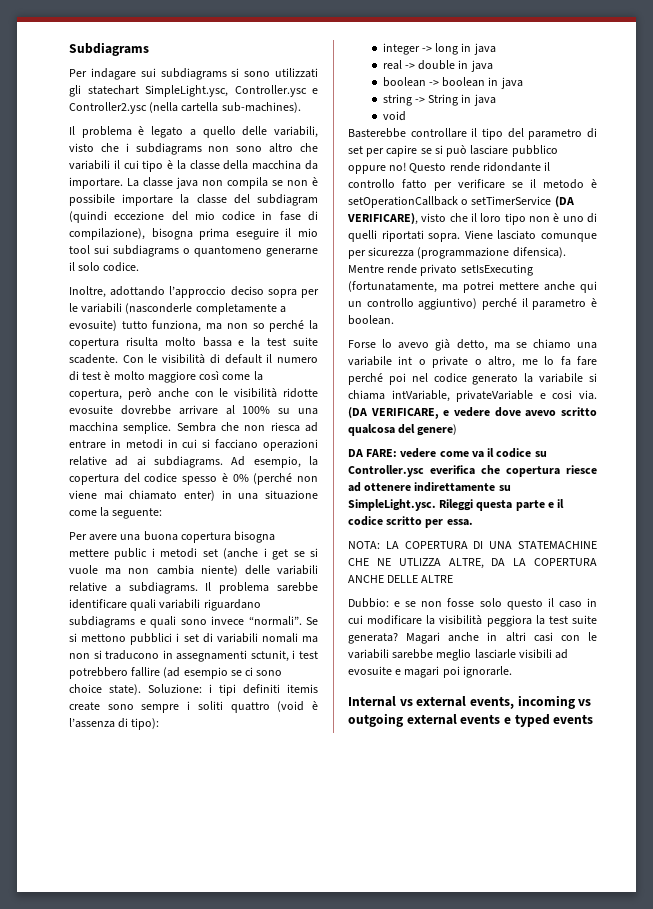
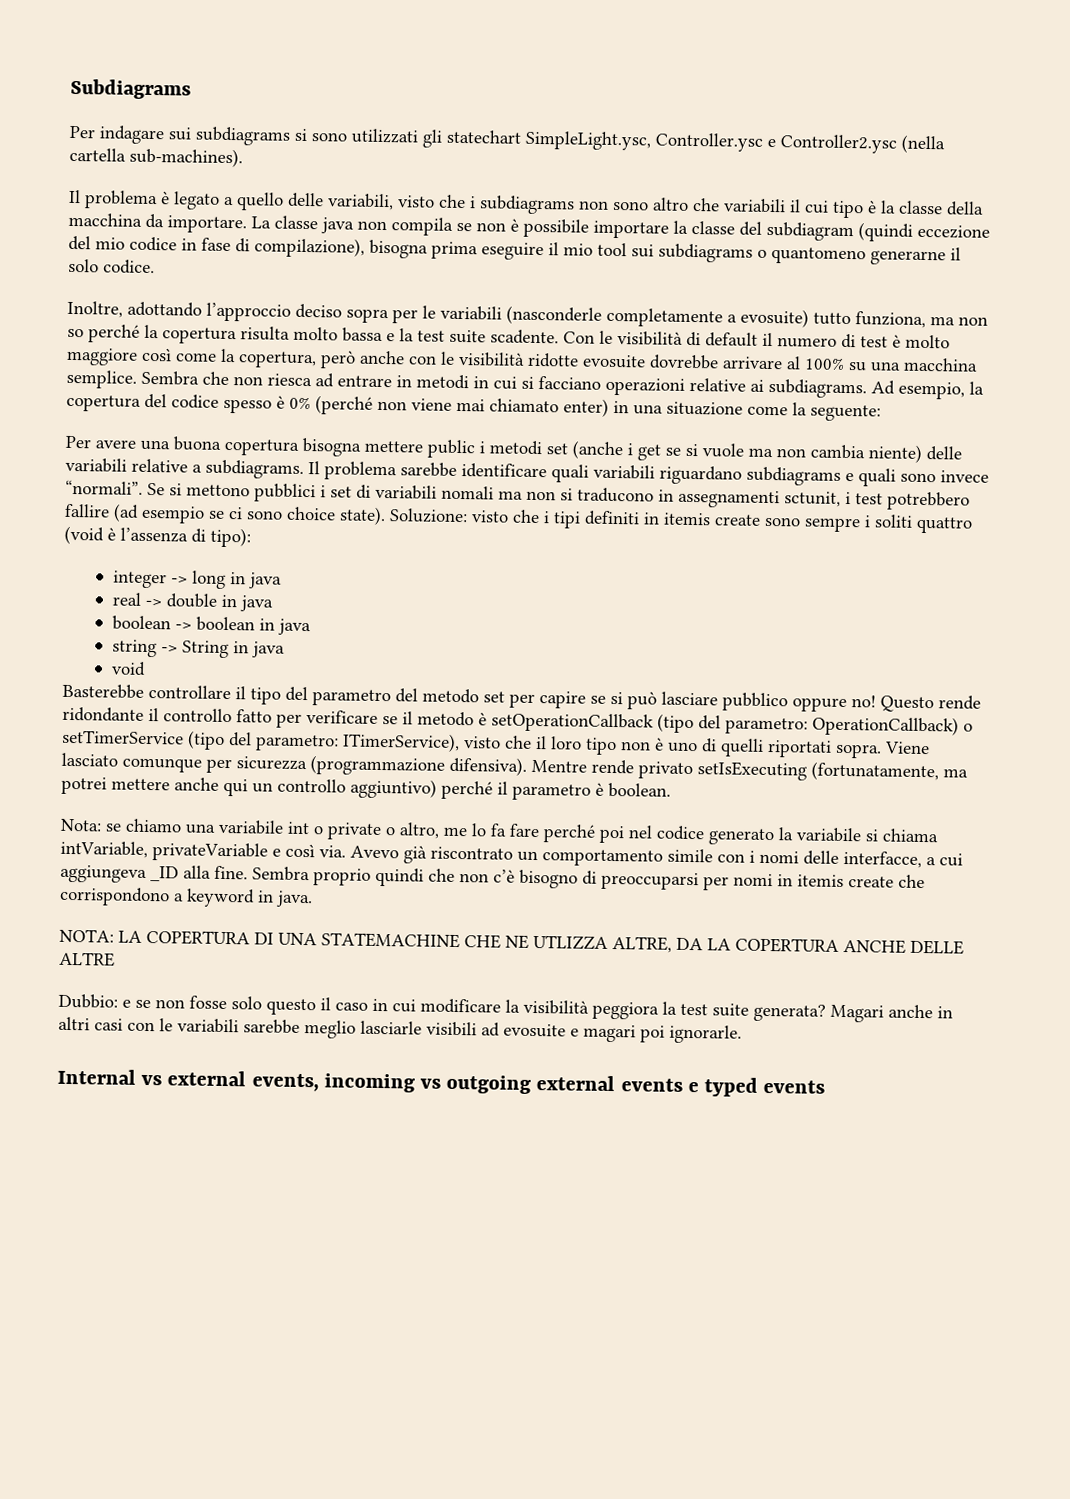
[115,456,129,466] ad -> (746, 384) none
(202, 688) none -> [471,509,540,524] visto che
(280, 689) none -> [643,512,660,525] in
[587,128,597,138] di -> [395,688,479,704] del metodo
[461,196,574,207] [347,213,418,225] o setTimerService (DA VERIFICARE), -> [657,713,973,737] [62,729,460,753] (tipo del parametro: OperationCallback) o setTimerService (tipo del parametro: ITimerService),
[512,247,566,258] difensica). -> [449,756,527,776] difensiva).
[348,339,510,351] Forse lo avevo già detto, ma -> [60,818,102,832] Nota:
[552,390,597,400] [348,407,597,419] [348,424,458,436] [348,448,547,458] [348,465,597,477] [348,482,511,492] [348,499,565,511] [348,516,473,528] cosi via. (DA VERIFICARE, e vedere dove avevo scritto qualcosa del genere) // DA FARE: vedere come va il codice su Controller.ysc everifica che copertura riesce ad ottenere indirettamente su SimpleLight.ysc. Rileggi questa parte e il codice scritto per essa. -> [285,843,963,869] [60,864,925,891] [59,886,313,908] così via. Avevo già riscontrato un comportamento simile con i nomi delle interfacce, a cui aggiungeva _ID alla fine. Sembra proprio quindi che non c’è bisogno di preoccuparsi per nomi in itemis create che corrispondono a keyword in java.

